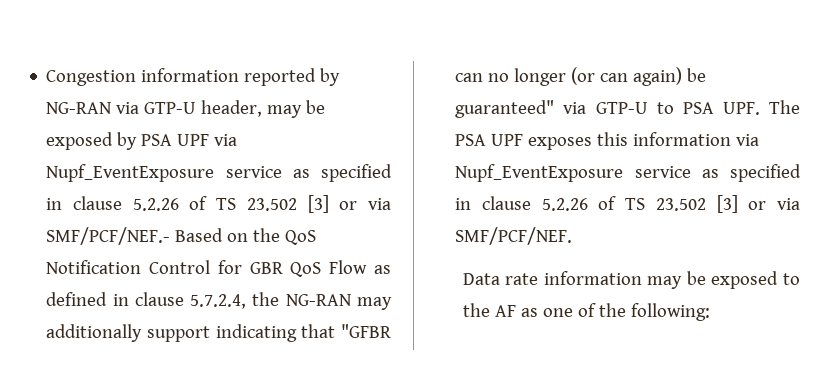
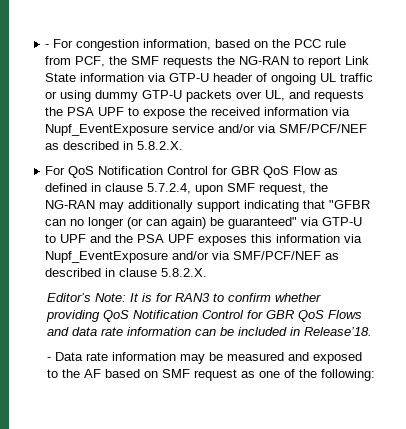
[46,68,341,86] [46,100,326,118] [46,132,238,150] [46,164,392,182] [46,195,392,213] [46,227,281,245] Congestion information reported by NG-RAN via GTP-U header, may be exposed by PSA UPF via Nupf_EventExposure service as specified in clause 5.2.26 of TS 23.502 [3] or via SMF/PCF/NEF.- Based on the -> [45,39,347,51] [45,56,370,68] [45,73,374,85] [45,90,365,102] [45,107,351,119] [45,124,368,136] [45,141,184,150] [45,166,66,175] - For congestion information, based on the PCC rule from PCF, the SMF requests the NG-RAN to report Link State information via GTP-U header of ongoing UL traffic or using dummy GTP-U packets over UL, and requests the PSA UPF to expose the received information via Nupf_EventExposure service and/or via SMF/PCF/NEF as described in 5.8.2.X. // For
(247, 301) none -> [195,183,307,195] upon SMF request,
[682,100,800,115] PSA UPF. The -> [60,234,134,243] UPF and the
[634,164,801,182] [455,195,800,213] [455,227,573,245] service as specified in clause 5.2.26 of TS 23.502 [3] or via SMF/PCF/NEF. // -> [172,251,340,260] [45,268,208,277] [46,293,321,302] [45,310,362,322] [46,327,372,336] [46,357,51,361] and/or via SMF/PCF/NEF as described in clause 5.8.2.X. // Editor’s Note: It is for RAN3 to confirm whether providing QoS Notification Control for GBR QoS Flows and data rate information can be included in Release’18. // -
(706, 278) none -> [226,352,309,361] measured and
(516, 311) none -> [104,369,237,381] based on SMF request

